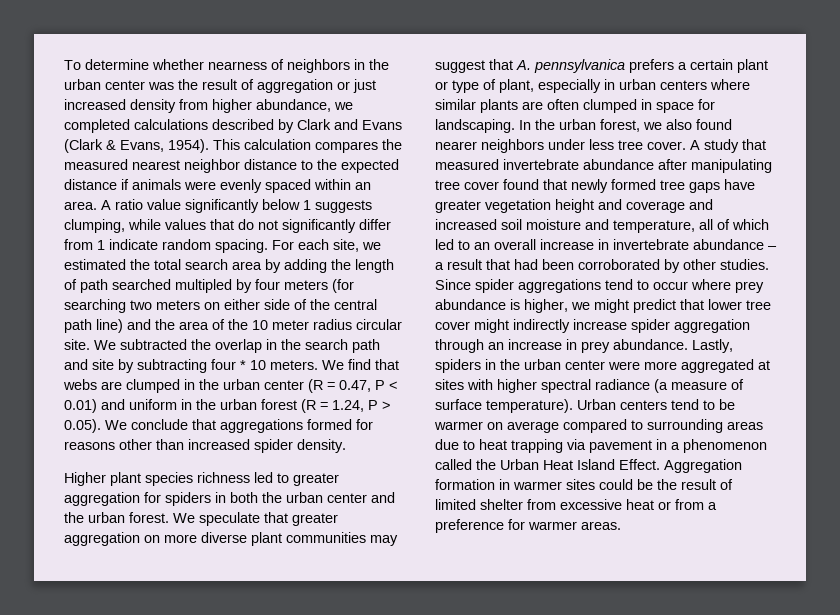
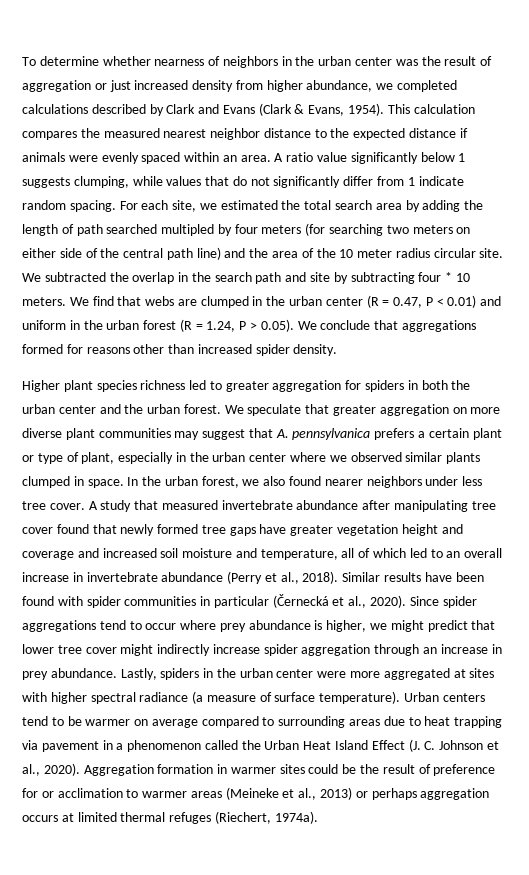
[619,79,750,90] [435,99,715,113] [435,119,515,133] urban centers where similar plants are often clumped in space for landscaping. -> [189,452,481,464] [22,476,124,488] the urban center where we observed similar plants clumped in space.
[768,246,777,250] [435,259,769,273] – a result that had been corroborated by other studies. -> [227,571,484,584] [22,594,407,608] (Perry et al., 2018). Similar results have been found with spider communities in particular (Černecká et al., 2020).
[619,459,660,470] Effect. -> [371,739,499,752] [22,763,80,776] Effect (J. C. Johnson et al., 2020).
[435,499,717,510] [435,519,621,533] limited shelter from excessive heat or from a preference for warmer areas. -> [433,764,496,776] [22,787,490,800] [22,811,318,824] preference for or acclimation to warmer areas (Meineke et al., 2013) or perhaps aggregation occurs at limited thermal refuges (Riechert, 1974a).

